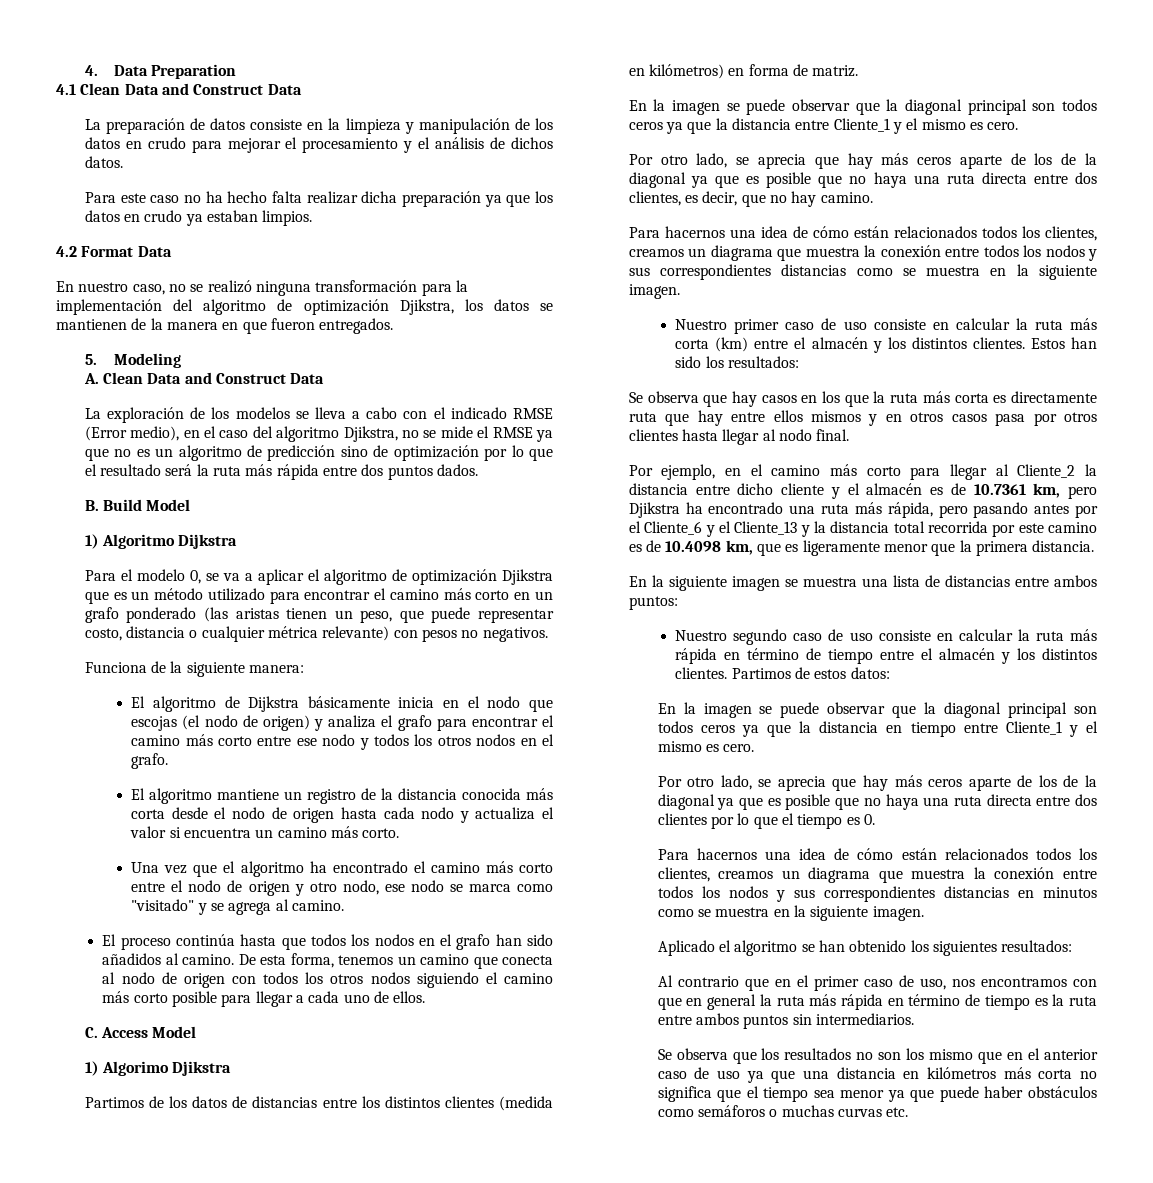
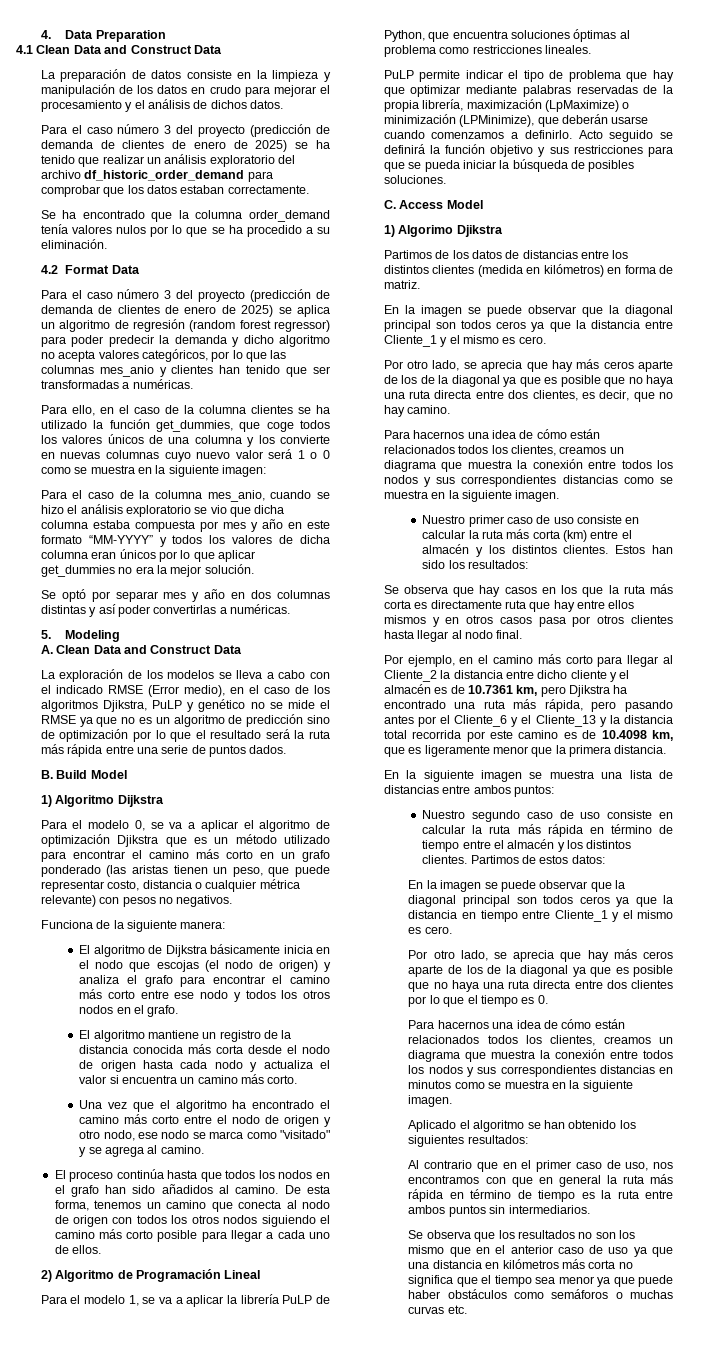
[120,191,553,207] [84,210,313,226] [56,246,172,257] [56,280,468,296] [56,299,553,315] [56,318,394,334] este caso no ha hecho falta realizar dicha preparación ya que los datos en crudo ya estaban limpios. // 4.2 Format Data // En nuestro caso, no se realizó ninguna transformación para la implementación del algoritmo de optimización Djikstra, los datos se mantienen de la manera en que fueron entregados. -> [71,124,330,137] [40,140,330,152] [40,154,295,167] [40,170,273,182] [40,185,309,197] [40,210,330,222] [40,224,330,237] [40,239,107,249] [40,265,140,274] [40,289,330,302] [40,305,330,317] [40,319,330,332] [40,335,330,347] [40,349,287,362] [40,365,330,377] [40,379,193,389] [40,405,331,416] [40,419,331,432] [40,434,330,447] [40,449,331,462] [40,465,266,477] [40,490,330,502] [40,504,285,517] [40,519,330,532] [40,535,330,547] [40,549,255,562] [40,564,254,577] [40,589,330,602] [40,604,290,617] el caso número 3 del proyecto (predicción de demanda de clientes de enero de 2025) se ha tenido que realizar un análisis exploratorio del archivo df_historic_order_demand para comprobar que los datos estaban correctamente. // Se ha encontrado que la columna order_demand tenía valores nulos por lo que se ha procedido a su eliminación. // 4.2 Format Data // Para el caso número 3 del proyecto (predicción de demanda de clientes de enero de 2025) se aplica un algoritmo de regresión (random forest regressor) para poder predecir la demanda y dicho algoritmo no acepta valores categóricos, por lo que las columnas mes_anio y clientes han tenido que ser transformadas a numéricas. // Para ello, en el caso de la columna clientes se ha utilizado la función get_dummies, que coge todos los valores únicos de una columna y los convierte en nuevas columnas cuyo nuevo valor será 1 o 0 como se muestra en la siguiente imagen: // Para el caso de la columna mes_anio, cuando se hizo el análisis exploratorio se vio que dicha columna estaba compuesta por mes y año en este formato “MM-YYYY” y todos los valores de dicha columna eran únicos por lo que aplicar get_dummies no era la mejor solución. // Se optó por separar mes y año en dos columnas distintas y así poder convertirlas a numéricas.
[252,426,398,442] del algoritmo Djikstra, -> [294,685,330,694] [40,699,246,712] de los algoritmos Djikstra, PuLP y genético
[361,464,384,476] dos -> [136,745,206,754] una serie de
(426, 997) none -> [40,1269,261,1282] [40,1294,330,1307] [383,29,630,42] [383,45,591,57] [383,70,674,82] [383,85,673,97] [383,99,630,112] [383,114,649,127] [383,130,673,142] [383,144,673,157] [383,159,635,172] [383,175,446,184] // 2) Algoritmo de Programación Lineal // Para el modelo 1, se va a aplicar la librería PuLP de Python, que encuentra soluciones óptimas al problema como restricciones lineales. // PuLP permite indicar el tipo de problema que hay que optimizar mediante palabras reservadas de la propia librería, maximización (LpMaximize) o minimización (LPMinimize), que deberán usarse cuando comenzamos a definirlo. Acto seguido se definirá la función objetivo y sus restricciones para que se pueda iniciar la búsqueda de posibles soluciones.

